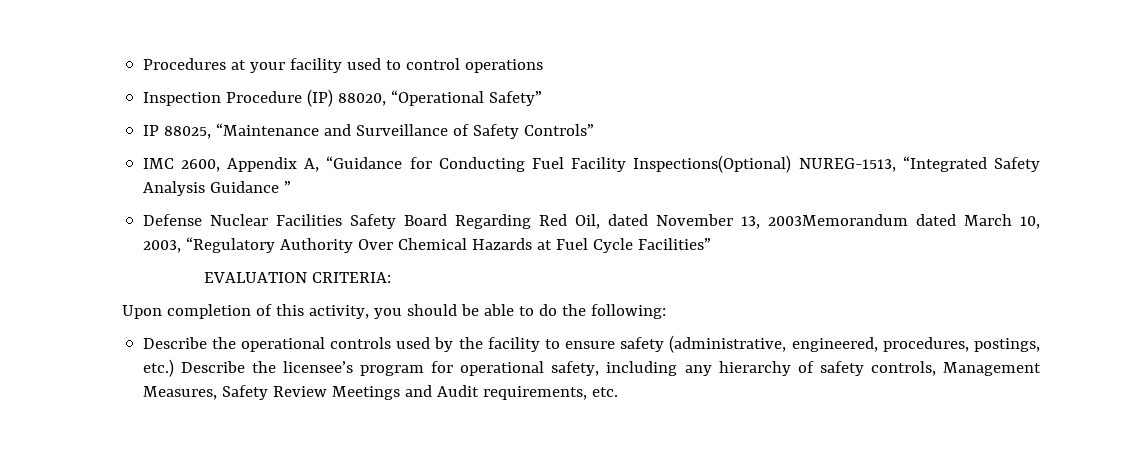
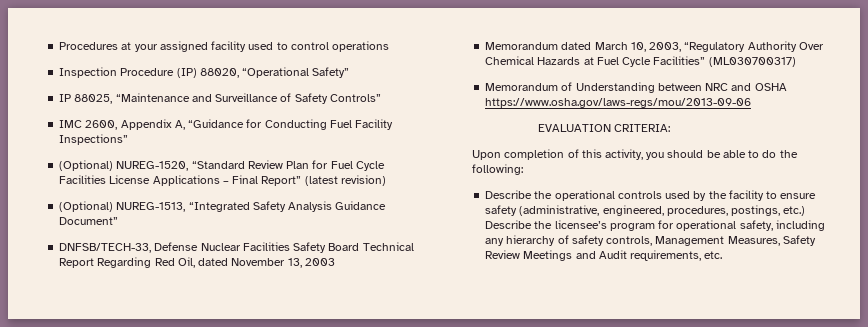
(285, 67) none -> [159,41,208,52] assigned
[633,155,792,173] Inspections(Optional) -> [59,134,129,145] [59,160,385,171] [59,175,386,186] [59,201,114,212] Inspections” // (Optional) NUREG-1520, “Standard Review Plan for Fuel Cycle Facilities License Applications – Final Report” (latest revision) // (Optional)
[283,181,291,193] ” // -> [59,217,119,225] [59,243,152,253] Document” // DNFSB/TECH-33,
(447, 220) none -> [362,242,414,251] [59,258,95,268] Technical Report
[767,214,908,226] 2003Memorandum -> [304,258,335,266] [485,42,559,50] 2003 // Memorandum
(711, 244) none -> [708,57,796,67] [485,82,787,93] [485,98,752,108] (ML030700317) // Memorandum of Understanding between NRC and OSHA https://www.osha.gov/laws-regs/mou/2013-09-06

